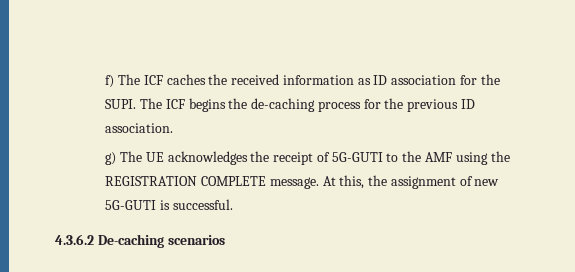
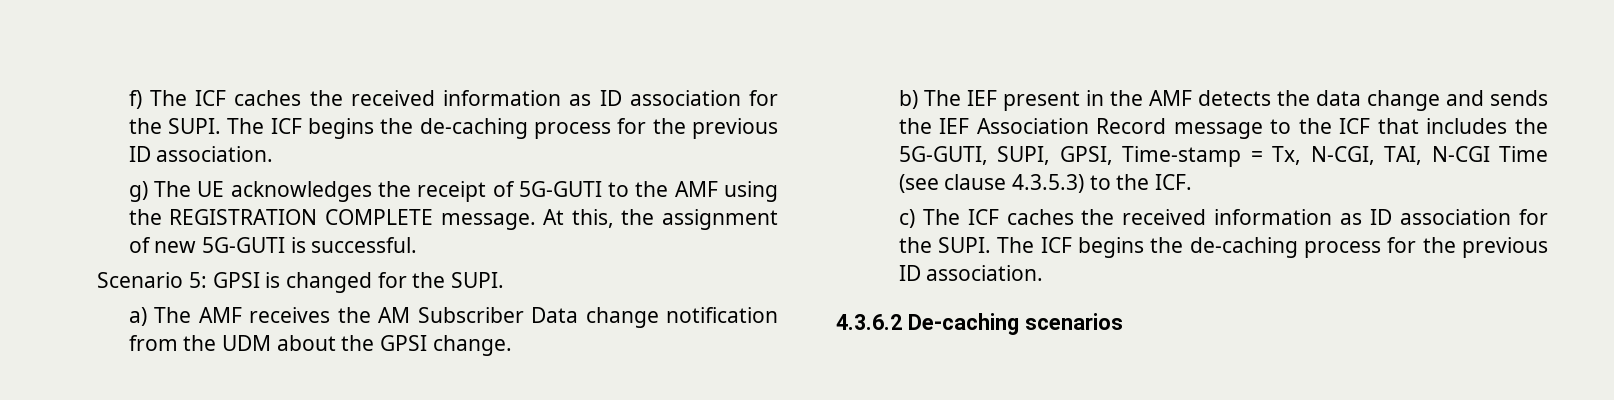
(233, 204) none -> [97,272,505,293] [128,307,779,328] [128,335,512,356] [898,90,1548,111] [898,118,1548,139] [898,146,1549,167] [898,174,1193,193] [898,209,1548,228] [898,237,1548,258] [898,265,1044,281] // Scenario 5: GPSI is changed for the SUPI. // a) The AMF receives the AM Subscriber Data change notification from the UDM about the GPSI change. // b) The IEF present in the AMF detects the data change and sends the IEF Association Record message to the ICF that includes the 5G-GUTI, SUPI, GPSI, Time-stamp = Tx, N-CGI, TAI, N-CGI Time (see clause 4.3.5.3) to the ICF. // c) The ICF caches the received information as ID association for the SUPI. The ICF begins the de-caching process for the previous ID association.

